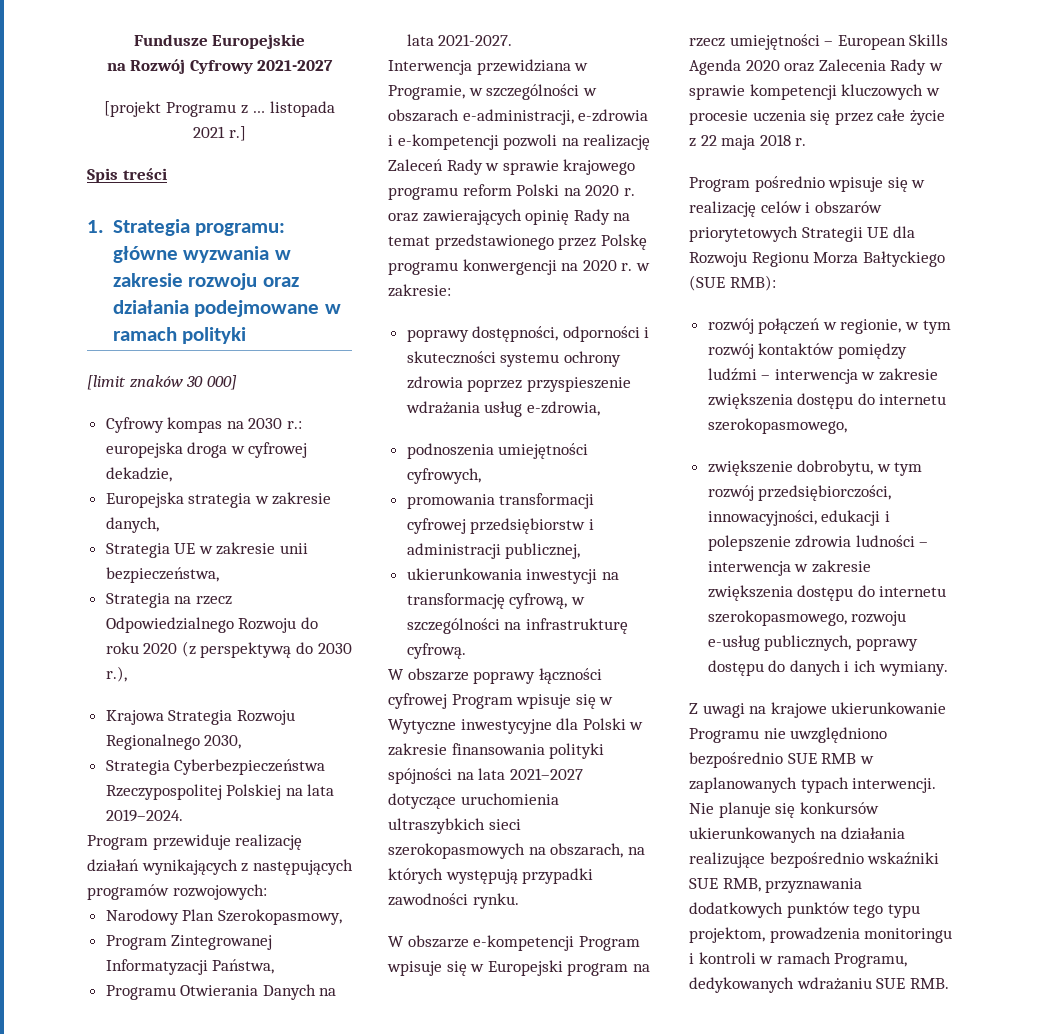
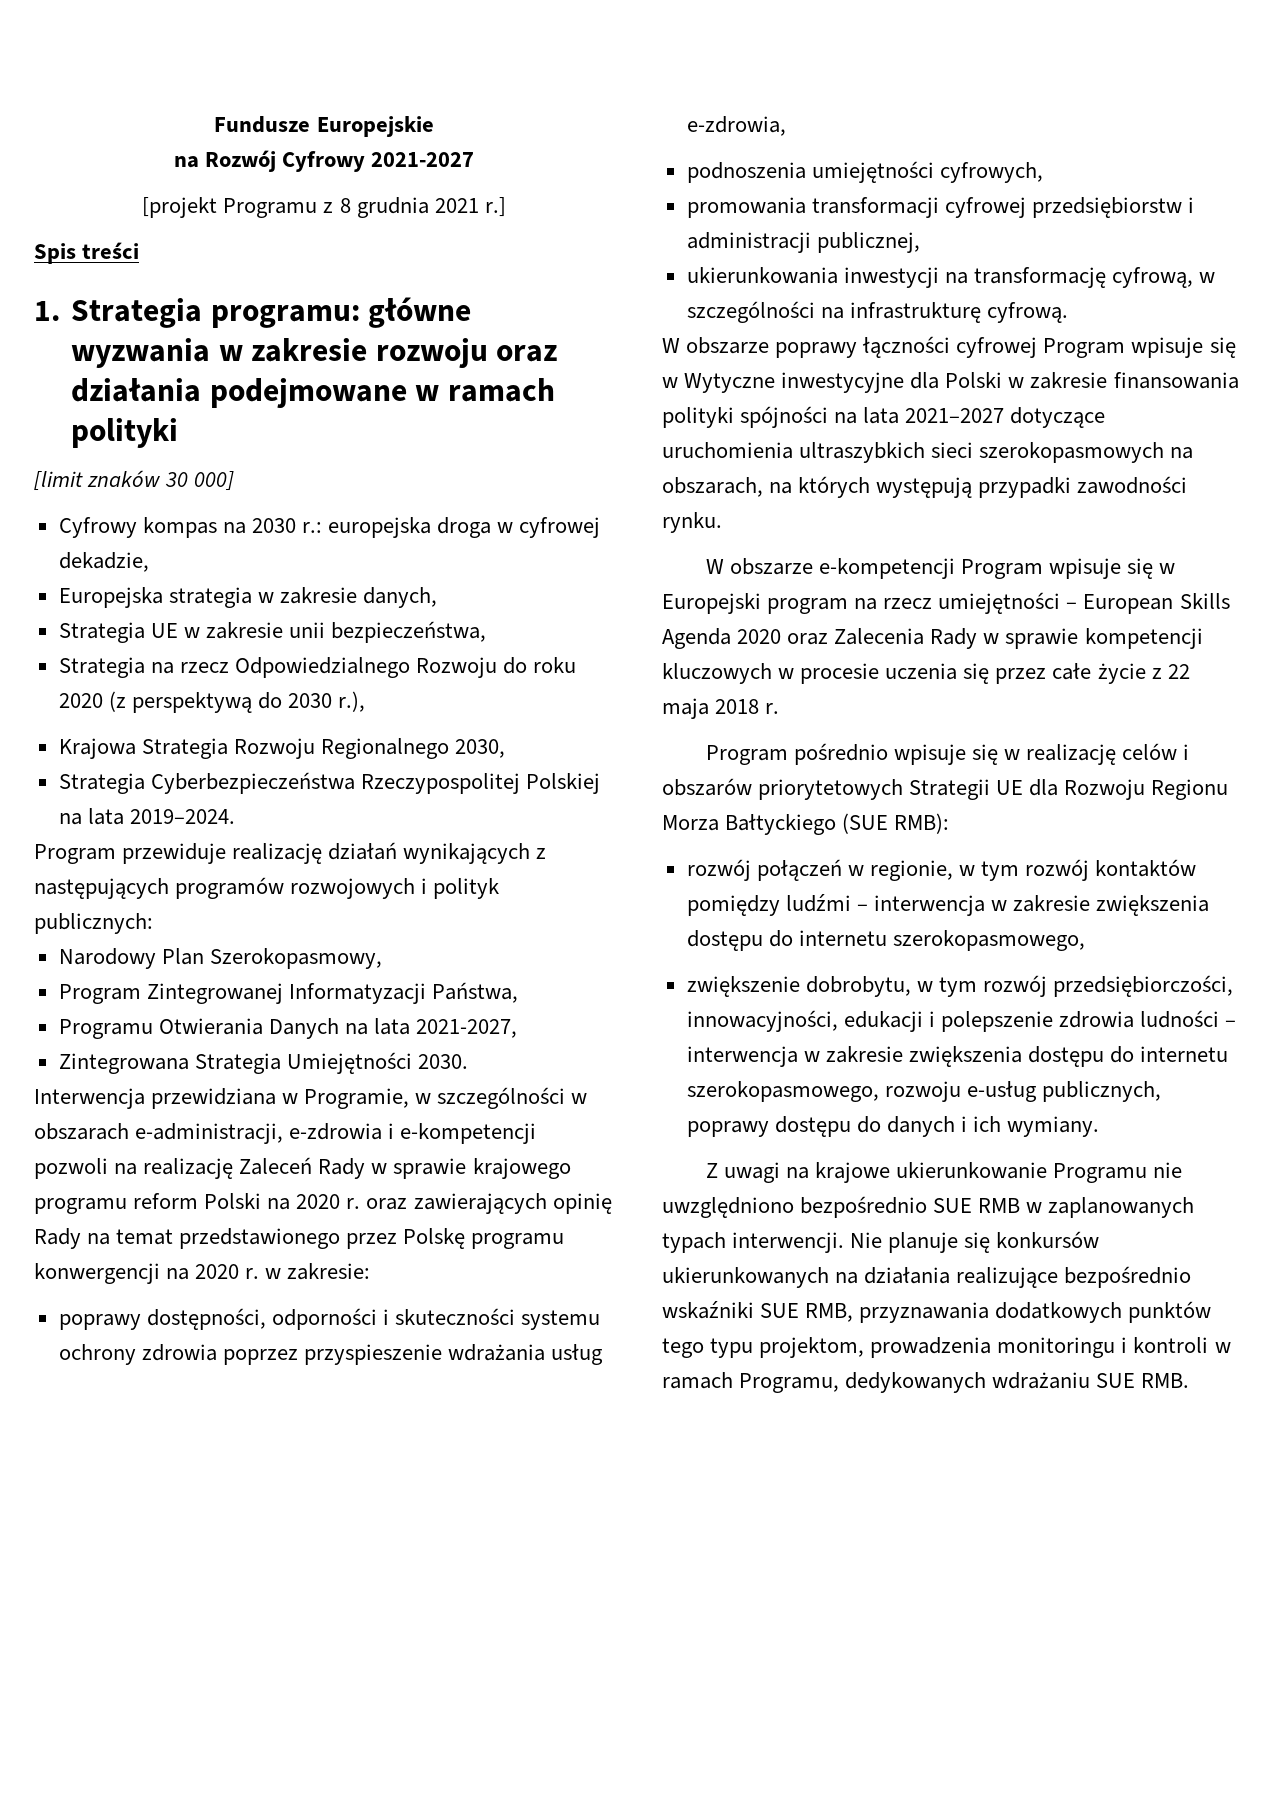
[252,101,335,117] … listopada -> [339,197,429,218] 8 grudnia
[172,884,267,900] rozwojowych: -> [290,878,500,899] [34,913,153,934] rozwojowych i polityk publicznych:
[438,34,513,46] 2021-2027. -> [416,1019,518,1038] [58,1052,468,1074] 2021-2027, // Zintegrowana Strategia Umiejętności 2030.

